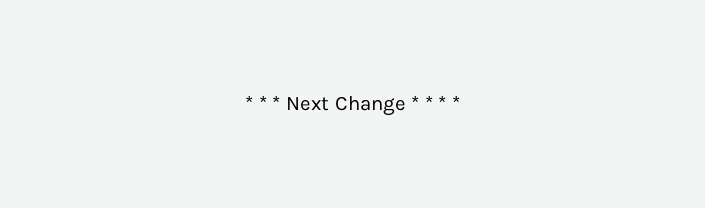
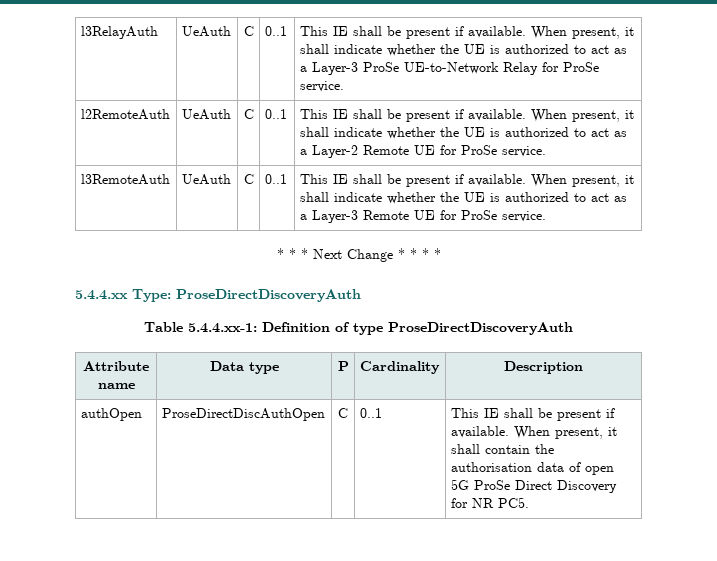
(245, 102) none -> [80,26,158,39] [181,26,231,37] [243,26,254,36] [264,26,287,36] [299,26,634,39] [299,44,627,56] [299,62,599,75] [299,81,344,92] [80,109,170,120] [181,109,231,120] [243,109,254,119] [264,109,287,119] [299,109,634,122] [299,127,627,139] [299,145,546,158] [80,174,170,185] [181,174,231,185] [243,174,254,184] [264,174,287,184] [299,174,634,187] [299,192,627,204] [299,210,546,223] l3RelayAuth | UeAuth | C | 0..1 | This IE shall be present if available. When present, it shall indicate whether the UE is authorized to act as a Layer-3 ProSe UE-to-Network Relay for ProSe service. // l2RemoteAuth | UeAuth | C | 0..1 | This IE shall be present if available. When present, it shall indicate whether the UE is authorized to act as a Layer-2 Remote UE for ProSe service. // l3RemoteAuth | UeAuth | C | 0..1 | This IE shall be present if available. When present, it shall indicate whether the UE is authorized to act as a Layer-3 Remote UE for ProSe service. //
(460, 102) none -> [75,289,361,302] [144,322,573,335] [83,361,149,371] [97,383,135,389] [209,361,279,374] [337,361,349,371] [359,361,440,374] [504,361,583,374] [80,408,142,421] [161,408,325,421] [338,408,348,418] [359,408,382,418] [450,408,615,421] [450,426,617,439] [450,444,554,454] [450,462,614,475] [450,479,617,493] [450,497,529,508] // 5.4.4.xx Type: ProseDirectDiscoveryAuth // Table 5.4.4.xx-1: Definition of type ProseDirectDiscoveryAuth // Attribute name | Data type | P | Cardinality | Description // authOpen | ProseDirectDiscAuthOpen | C | 0..1 | This IE shall be present if available. When present, it shall contain the authorisation data of open 5G ProSe Direct Discovery for NR PC5.

